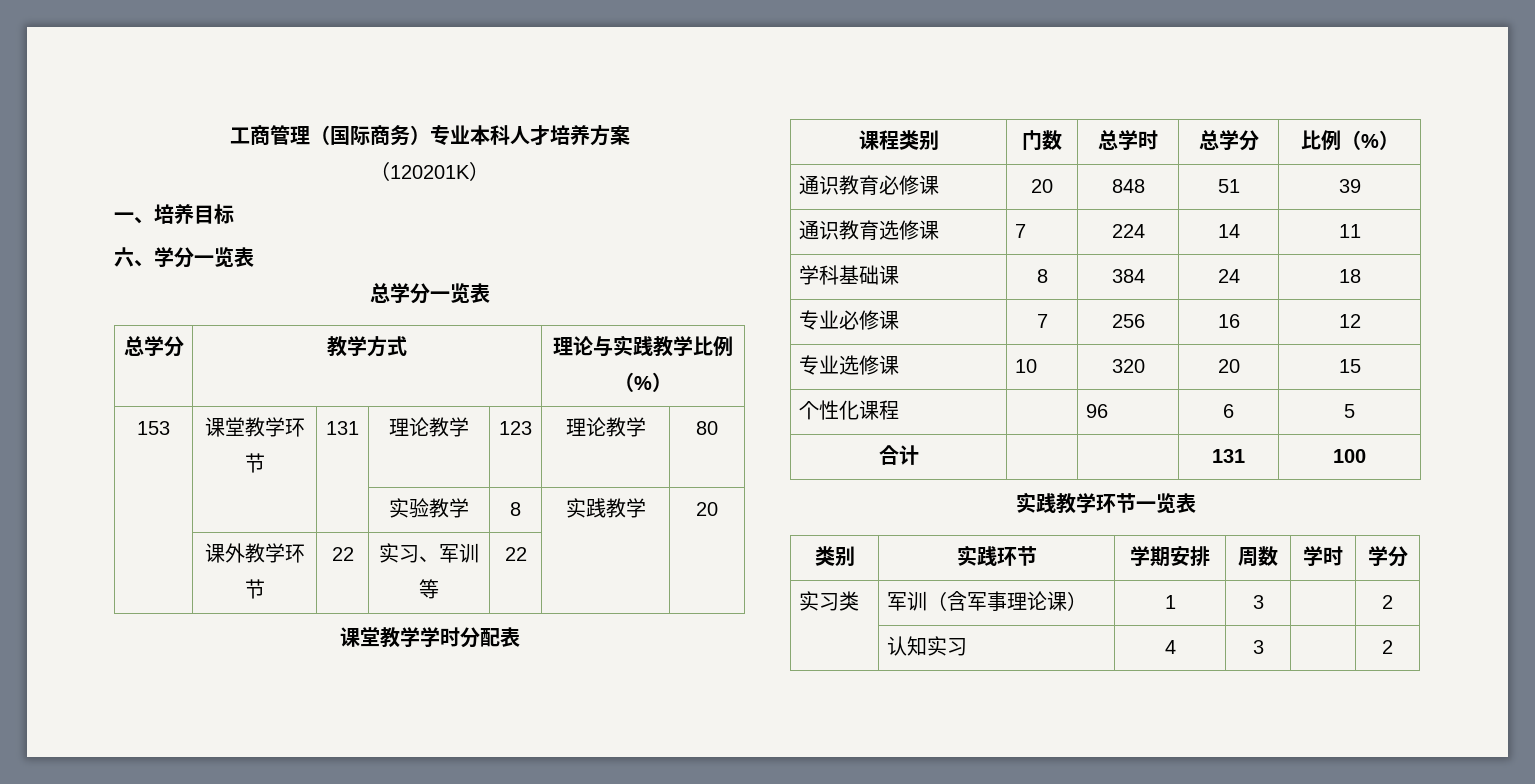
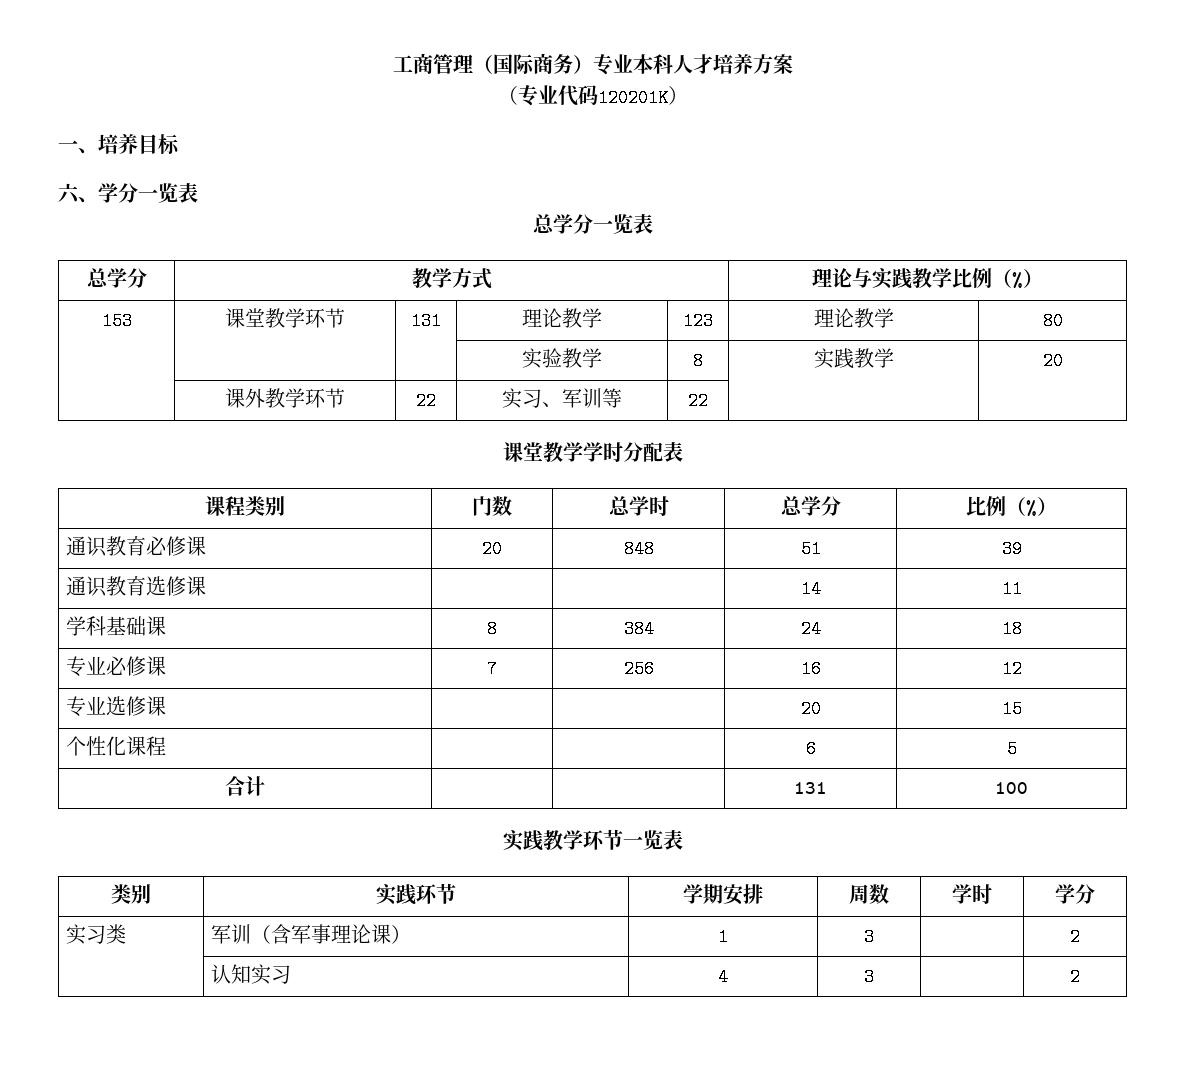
(390, 171) none -> [517,84,598,106] 专业代码
[1015,224,1027,238] [1111,224,1145,238] 7 | 224 -> (207, 586) |
[1015,359,1038,373] [1111,359,1145,373] 10 | 320 -> (167, 706) |
[1086,404,1109,418] 96 -> (167, 746) none

